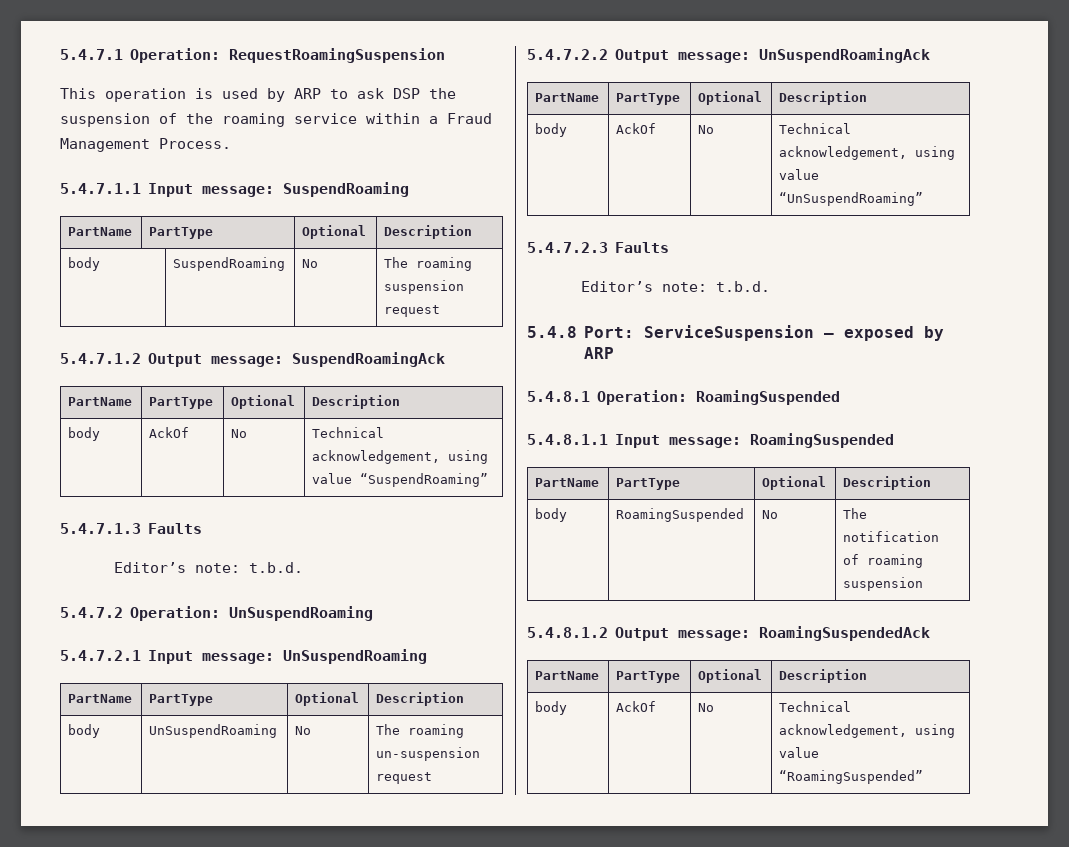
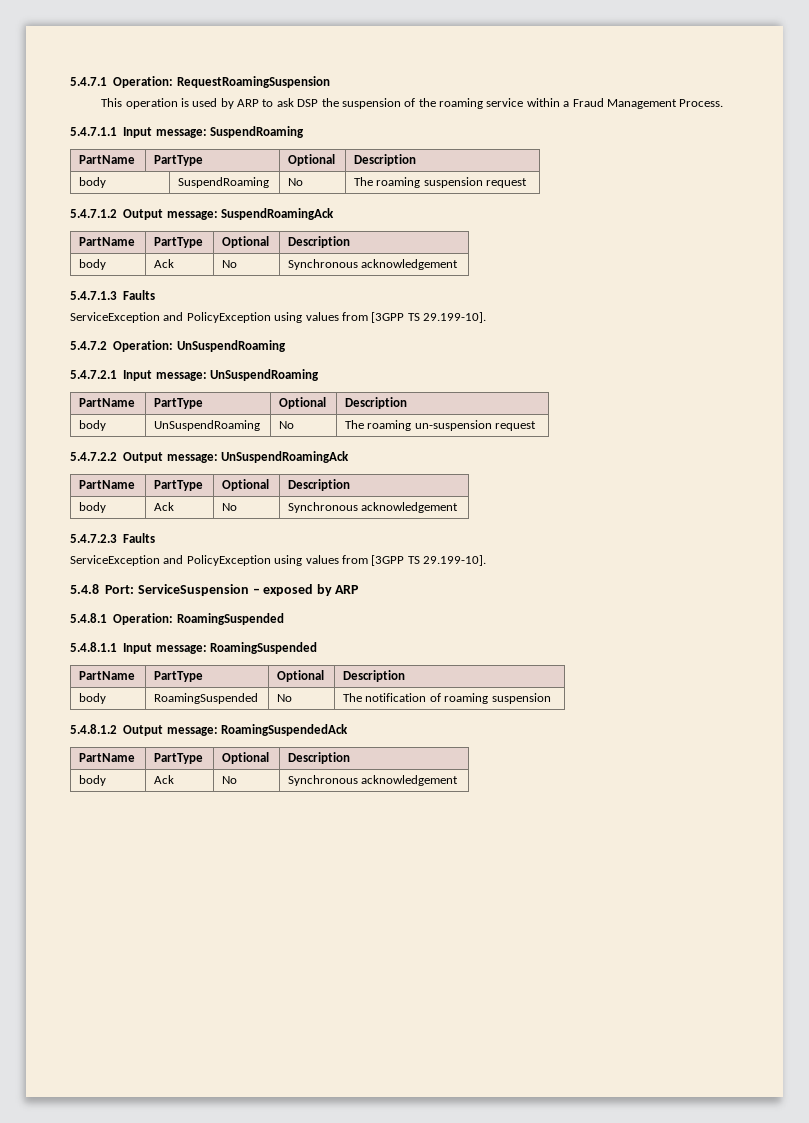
[149,427,190,438] [231,429,248,438] [312,427,385,438] [312,450,489,464] [312,473,489,487] [60,523,203,534] [113,562,303,573] AckOf | No | Technical acknowledgement, using value “SuspendRoaming” // 5.4.7.1.3 Faults // Editor’s note: t.b.d. -> [154,259,175,268] [222,260,238,268] [288,259,459,270] [70,290,156,300] [70,312,486,323] Ack | No | Synchronous acknowledgement // 5.4.7.1.3 Faults // ServiceException and PolicyException using values from [3GPP TS 29.199-10].
[616,123,657,134] [698,125,715,134] [779,123,852,134] [779,146,956,160] [779,169,820,180] [779,192,924,206] [527,242,670,253] [580,281,770,292] AckOf | No | Technical acknowledgement, using value “UnSuspendRoaming” // 5.4.7.2.3 Faults // Editor’s note: t.b.d. -> [154,502,175,511] [222,503,238,511] [288,502,459,513] [70,533,156,543] [70,555,486,566] Ack | No | Synchronous acknowledgement // 5.4.7.2.3 Faults // ServiceException and PolicyException using values from [3GPP TS 29.199-10].
[616,701,657,712] [698,703,715,712] [779,701,852,712] [779,724,956,738] [779,747,820,758] [779,770,924,784] AckOf | No | Technical acknowledgement, using value “RoamingSuspended” -> [154,775,175,784] [222,776,238,784] [288,775,459,786] Ack | No | Synchronous acknowledgement

